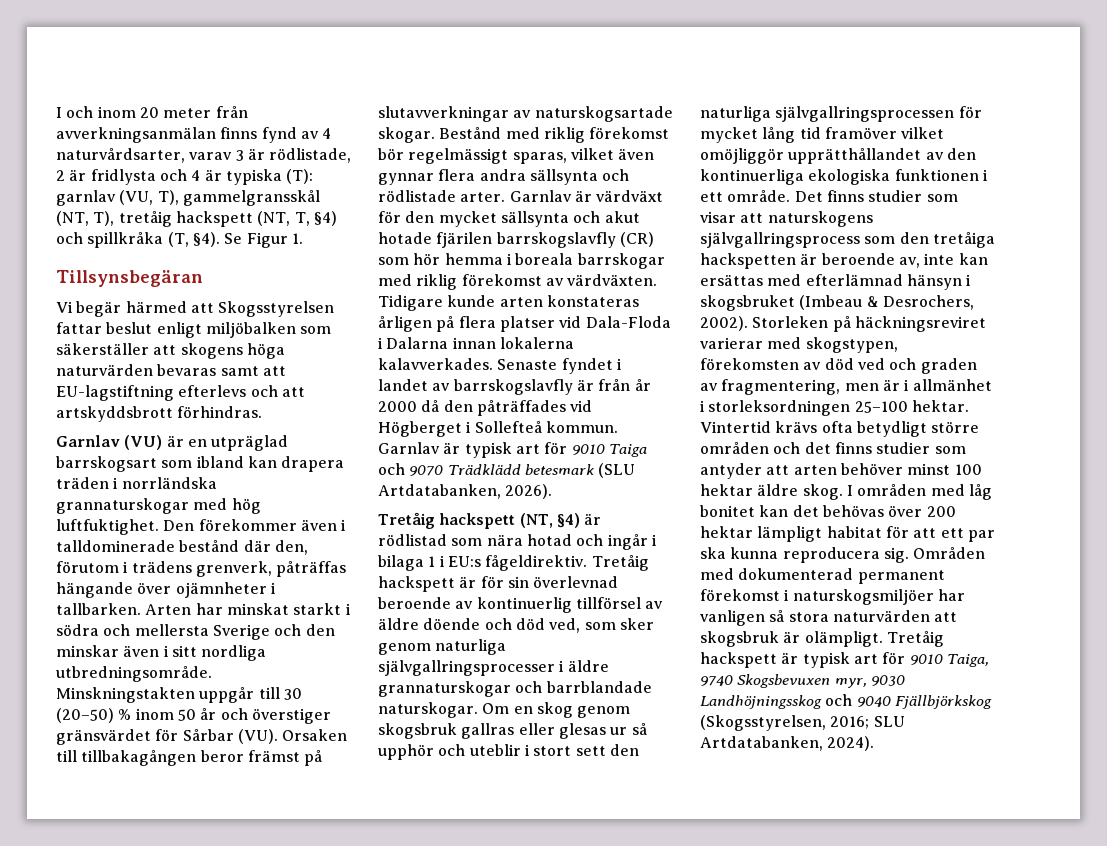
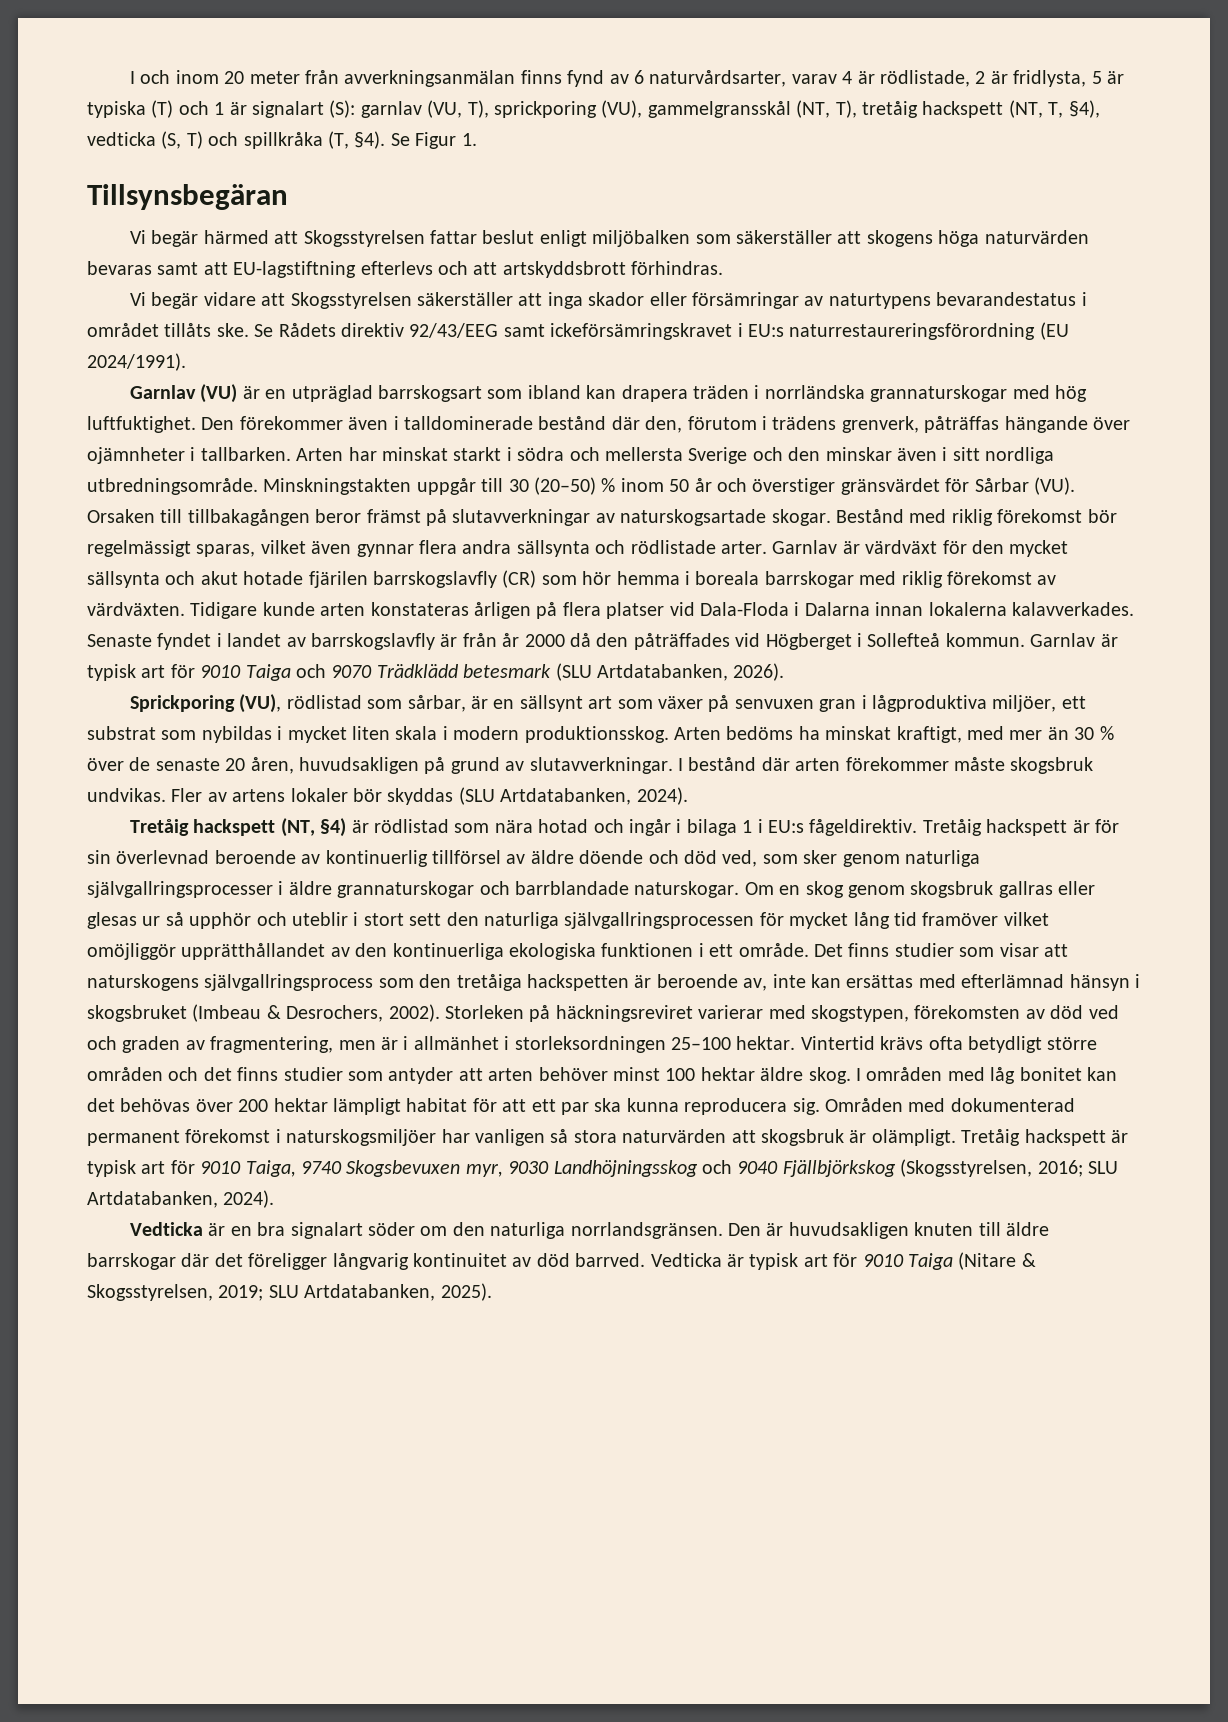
[322,128,332,139] 4 -> [634,70,645,84] 6
[235,150,244,161] 3 -> [842,71,853,84] 4
[90,169,314,185] fridlysta och 4 är typiska (T): -> [1013,70,1125,87] [87,100,356,118] fridlysta, 5 är typiska (T) och 1 är signalart (S):
(179, 197) none -> [493,100,643,118] sprickporing (VU),
[313,211,337,226] §4) -> [1068,100,1100,118] [87,131,203,149] §4), vedticka (S, T)
(263, 412) none -> [130,292,1087,309] [87,322,1069,340] [87,353,186,371] // Vi begär vidare att Skogsstyrelsen säkerställer att inga skador eller försämringar av naturtypens bevarandestatus i området tillåts ske. Se Rådets direktiv 92/43/EEG samt ickeförsämringskravet i EU:s naturrestaureringsförordning (EU 2024/1991).
(553, 491) none -> [130,694,1086,713] [87,726,1114,743] [87,757,1094,774] [87,787,688,805] // Sprickporing (VU), rödlistad som sårbar, är en sällsynt art som växer på senvuxen gran i lågproduktiva miljöer, ett substrat som nybildas i mycket liten skala i modern produktionsskog. Arten bedöms ha minskat kraftigt, med mer än 30 % över de senaste 20 åren, huvudsakligen på grund av slutavverkningar. I bestånd där arten förekommer måste skogsbruk undvikas. Fler av artens lokaler bör skyddas (SLU Artdatabanken, 2024).
(875, 743) none -> [130,1222,1050,1239] [87,1252,1036,1270] [87,1283,492,1301] // Vedticka är en bra signalart söder om den naturliga norrlandsgränsen. Den är huvudsakligen knuten till äldre barrskogar där det föreligger långvarig kontinuitet av död barrved. Vedticka är typisk art för 9010 Taiga (Nitare & Skogsstyrelsen, 2019; SLU Artdatabanken, 2025).

